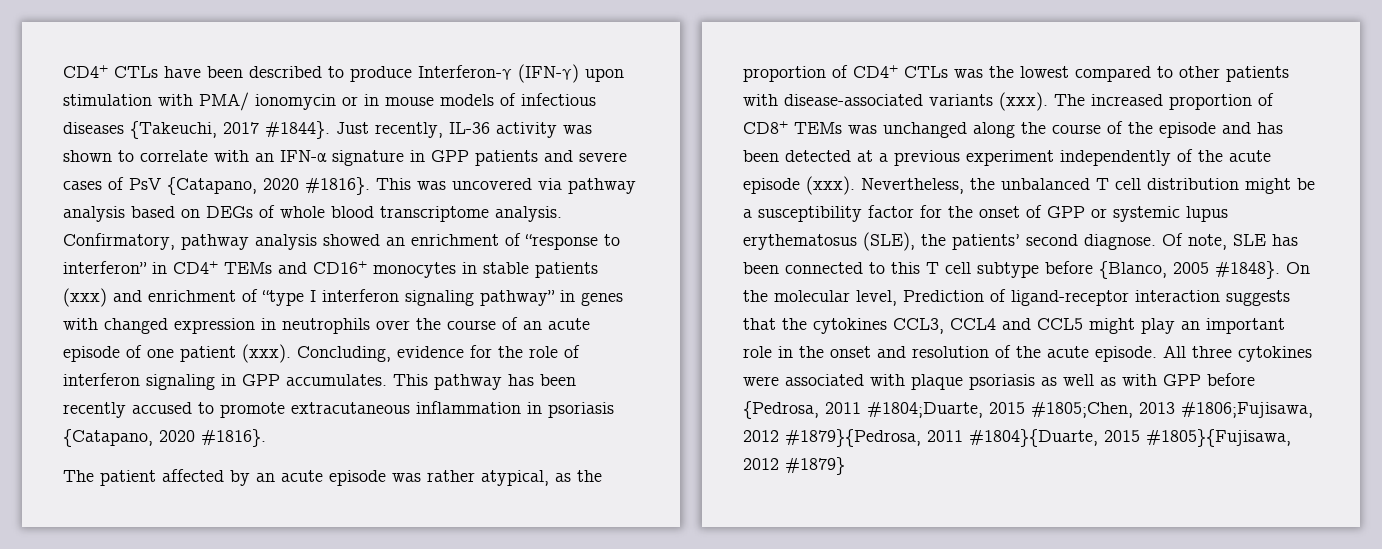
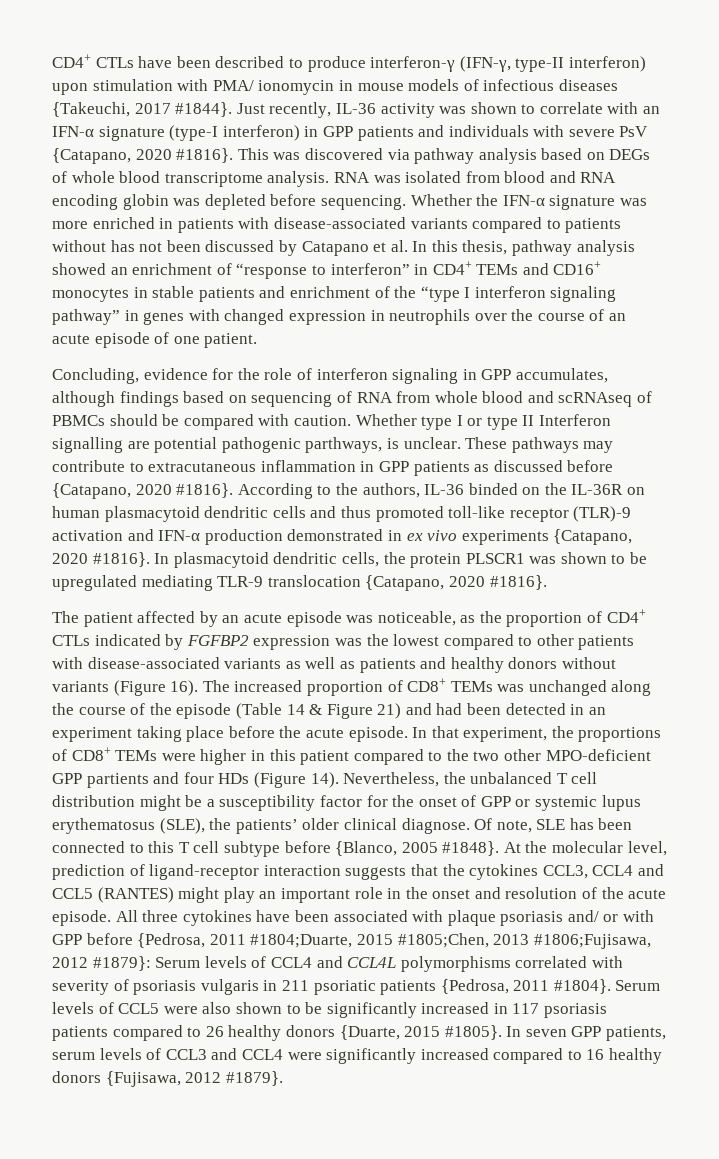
[418,64,579,83] Interferon-γ (IFN-γ) -> [370,56,646,72] interferon-γ (IFN-γ, type-II interferon)
[342,96,358,106] or -> (335, 87) none
(404, 158) none -> [169,125,300,141] (type-I interferon)
[579,152,627,162] [63,177,124,190] severe cases of -> [448,125,615,137] individuals with severe
[452,178,532,190] uncovered -> [304,148,383,160] discovered
[63,233,175,250] Confirmatory, -> [333,171,617,183] [52,194,647,210] [52,217,622,233] [52,240,508,256] RNA was isolated from blood and RNA encoding globin was depleted before sequencing. Whether the IFN-α signature was more enriched in patients with disease-associated variants compared to patients without has not been discussed by Catapano et al. In this thesis,
[63,288,107,307] (xxx) -> (255, 294) none
(258, 295) none -> [394,286,417,298] the
[180,344,291,363] patient (xxx). -> [204,333,258,348] patient. //
[286,374,576,390] [63,401,614,418] accumulates. This pathway has been recently accused to promote extracutaneous inflammation in psoriasis -> [515,368,608,383] [52,391,653,407] [52,414,612,430] [52,437,614,453] [52,460,614,476] [52,483,646,499] [52,506,632,522] [52,529,633,545] [52,552,648,568] [52,575,361,591] accumulates, although findings based on sequencing of RNA from whole blood and scRNAseq of PBMCs should be compared with caution. Whether type I or type II Interferon signalling are potential pathogenic parthways, is unclear. These pathways may contribute to extracutaneous inflammation in GPP patients as discussed before {Catapano, 2020 #1816}. According to the authors, IL-36 binded on the IL-36R on human plasmacytoid dendritic cells and thus promoted toll-like receptor (TLR)-9 activation and IFN-α production demonstrated in ex vivo experiments {Catapano, 2020 #1816}. In plasmacytoid dendritic cells, the protein PLSCR1 was shown to be upregulated mediating TLR-9 translocation
[427,470,549,486] rather atypical, -> [377,611,456,626] noticeable,
(948, 72) none -> [94,634,331,650] indicated by FGFBP2 expression
[999,92,1048,111] (xxx). -> [285,657,616,673] [52,680,199,696] as well as patients and healthy donors without variants (Figure 16).
[1222,122,1283,134] [743,149,1271,166] [743,176,855,195] and has been detected at a previous experiment independently of the acute episode (xxx). -> [235,703,606,719] [52,726,662,742] [52,747,651,765] [52,772,339,788] (Table 14 & Figure 21) and had been detected in an experiment taking place before the acute episode. In that experiment, the proportions of CD8+ TEMs were higher in this patient compared to the two other MPO-deficient GPP partients and four HDs (Figure 14).
[1026,234,1078,246] second -> [302,818,397,830] older clinical
[1286,262,1310,274] On -> [503,842,521,853] At
[903,290,984,302] Prediction -> [52,864,125,880] prediction
(1083, 324) none -> [97,887,174,903] (RANTES)
[743,376,779,386] were -> [256,910,329,922] have been
[1041,374,1116,386] as well as -> [567,910,619,922] and/ or
[785,429,1291,447] [743,457,845,475] #1879}{Pedrosa, 2011 #1804}{Duarte, 2015 #1805}{Fujisawa, 2012 #1879} -> [92,956,623,972] [52,979,661,995] [52,1002,608,1018] [52,1025,667,1041] [52,1048,663,1064] [52,1071,283,1087] #1879}: Serum levels of CCL4 and CCL4L polymorphisms correlated with severity of psoriasis vulgaris in 211 psoriatic patients {Pedrosa, 2011 #1804}. Serum levels of CCL5 were also shown to be significantly increased in 117 psoriasis patients compared to 26 healthy donors {Duarte, 2015 #1805}. In seven GPP patients, serum levels of CCL3 and CCL4 were significantly increased compared to 16 healthy donors {Fujisawa, 2012 #1879}.

